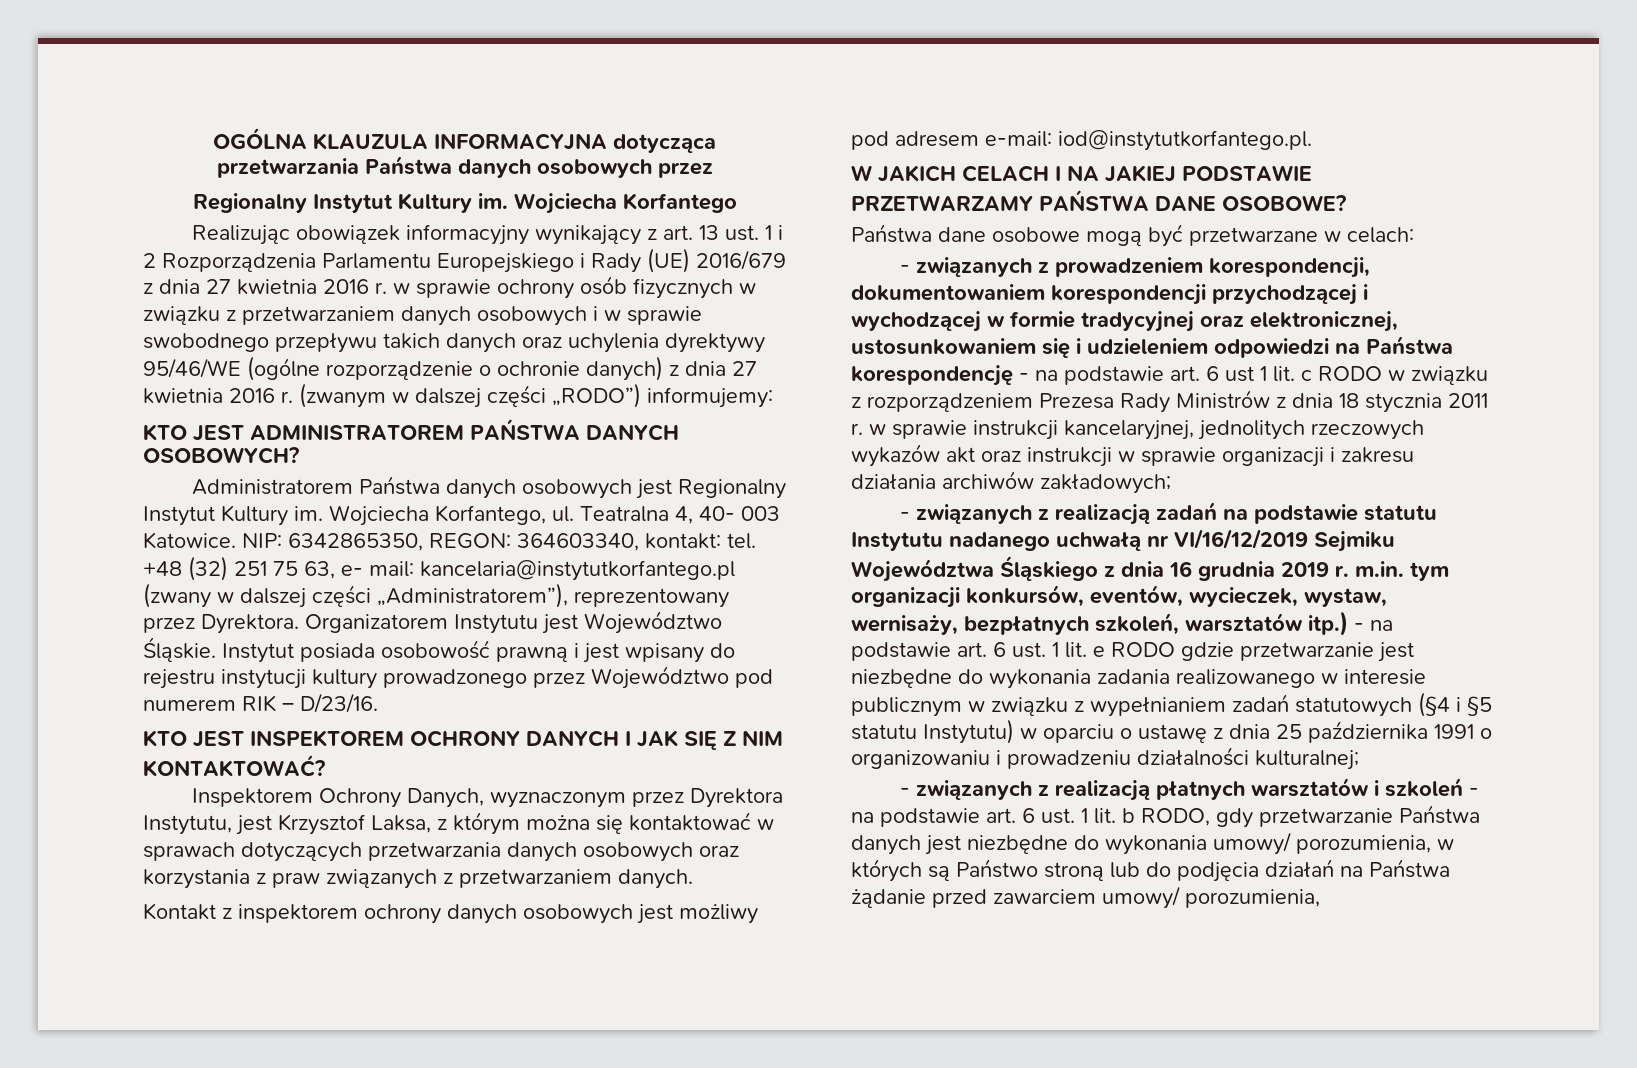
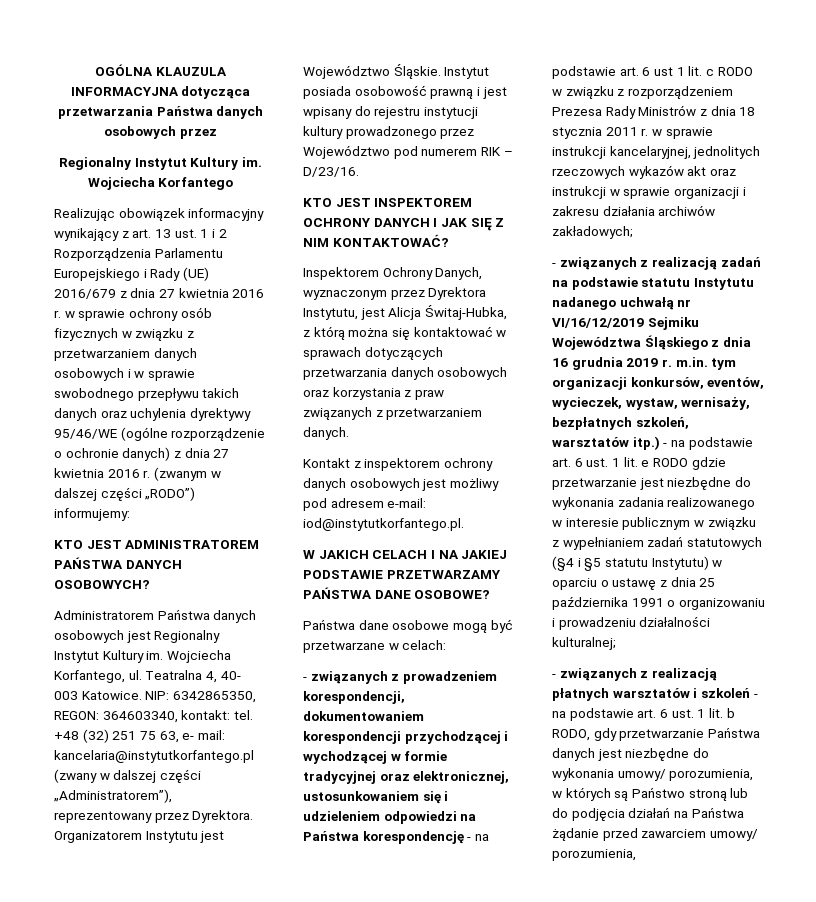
[278,812,520,835] Krzysztof Laksa, z którym -> [388,305,507,320] [303,326,345,340] Alicja Świtaj-Hubka, z którą

